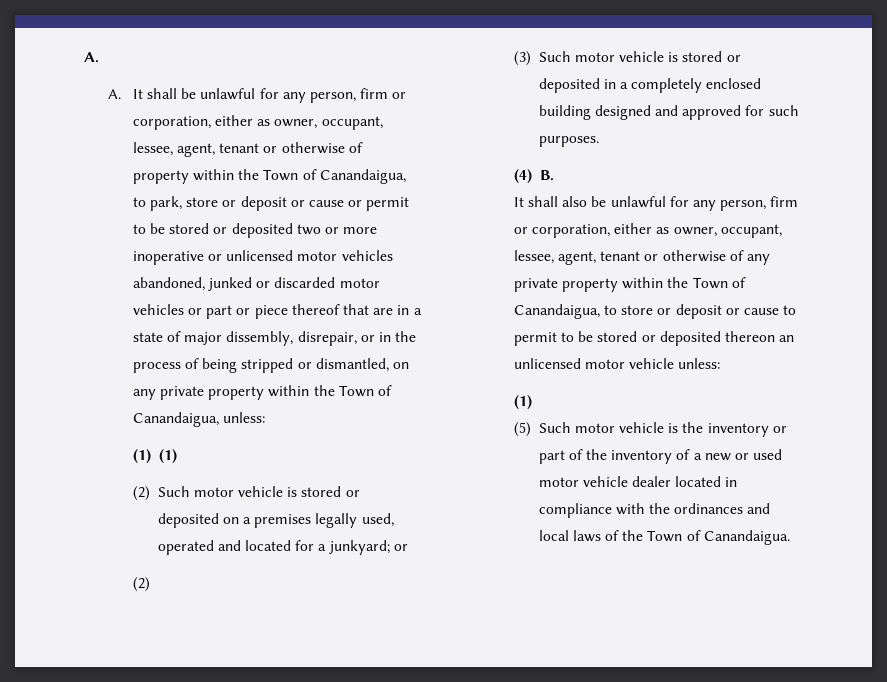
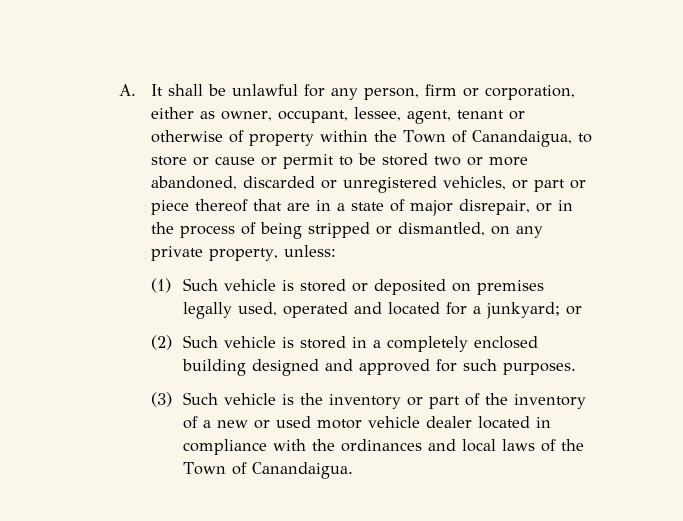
[84,52,99,63] [108,89,122,99] A. // A. -> [119,84,137,96] A.
[150,196,305,211] park, store or deposit or -> [151,156,210,166] store or
[213,223,293,238] or deposited -> (429, 159) none
[132,250,393,265] [132,277,380,291] [132,304,184,315] inoperative or unlicensed motor vehicles abandoned, junked or discarded motor vehicles -> [151,176,507,193] abandoned, discarded or unregistered vehicles,
[226,331,294,346] dissembly, -> (454, 208) none
[208,385,393,400] [132,412,266,427] [132,449,177,464] [132,486,234,501] property within the Town of Canandaigua, unless: // (1) (1) // (2) Such motor -> [209,245,337,261] [151,278,219,293] property, unless: // (1) Such
[243,517,252,524] a -> (472, 287) none
[513,51,741,66] [538,78,600,93] // (3) Such motor vehicle is stored or deposited -> [183,335,347,349] Such vehicle is stored
[513,169,554,184] [513,196,799,211] [513,223,782,238] [513,250,771,265] [513,277,746,292] [513,304,797,319] [513,331,795,346] [513,358,721,369] [513,395,532,410] [513,422,615,437] (4) B. // It shall also be unlawful for any person, firm or corporation, either as owner, occupant, lessee, agent, tenant or otherwise of any private property within the Town of Canandaigua, to store or deposit or cause to permit to be stored or deposited thereon an unlicensed motor vehicle unless: // (1) // (5) Such motor -> [151,392,219,407] (3) Such

